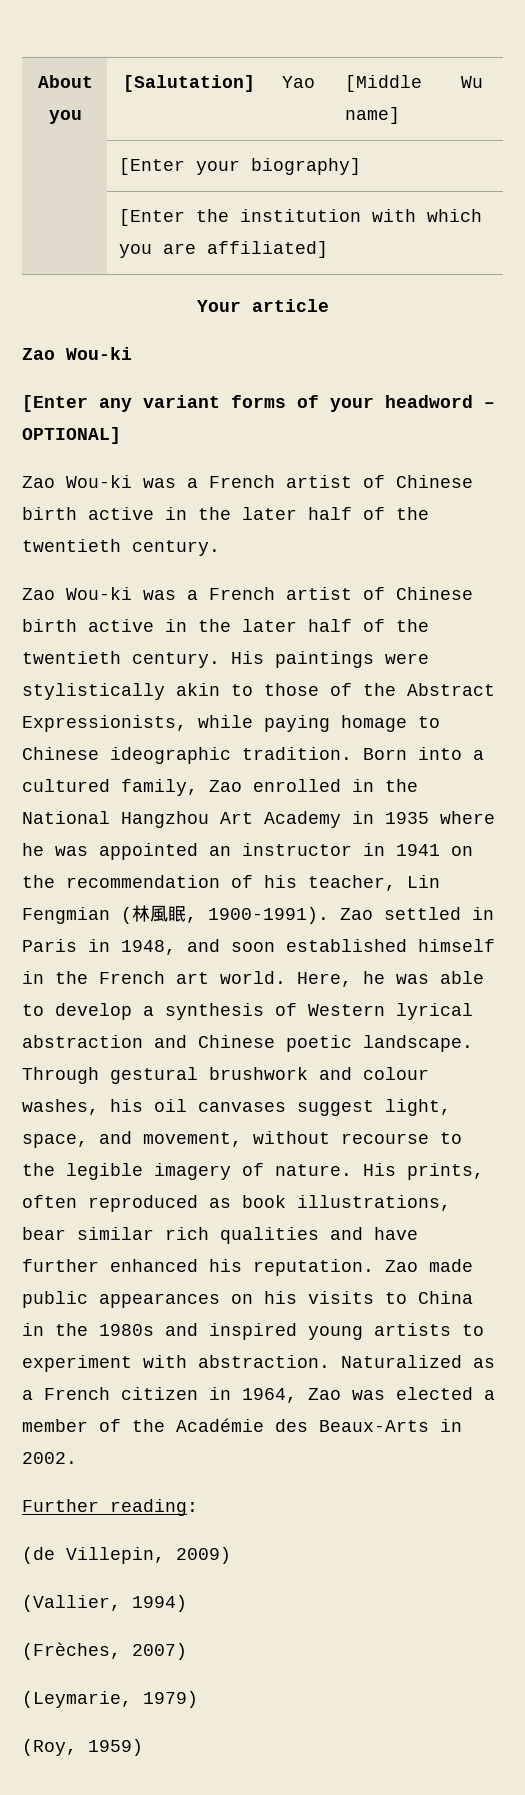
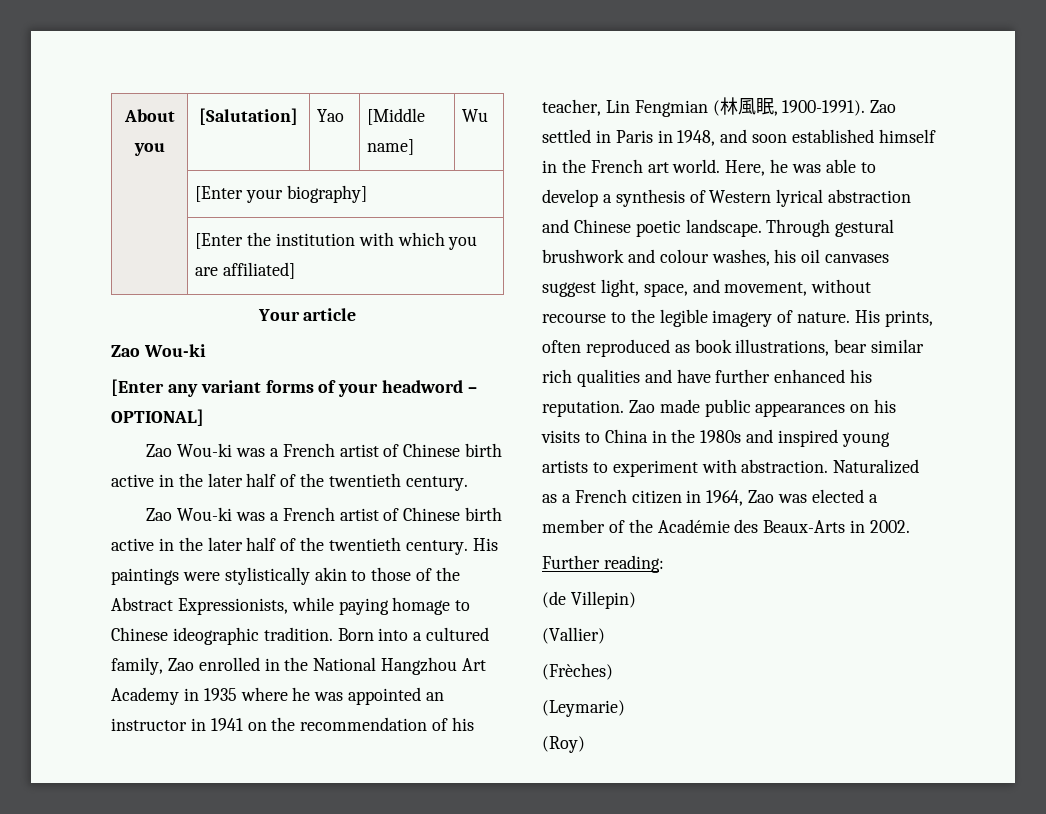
[66,1547,231,1564] [22,1595,187,1612] [22,1642,187,1660] [22,1691,198,1708] [22,1739,143,1756] Villepin, 2009) // (Vallier, 1994) // (Frèches, 2007) // (Leymarie, 1979) // (Roy, 1959) -> [570,591,636,609] [542,627,605,644] [542,663,613,680] [542,700,625,717] [542,736,585,753] Villepin) // (Vallier) // (Frèches) // (Leymarie) // (Roy)

